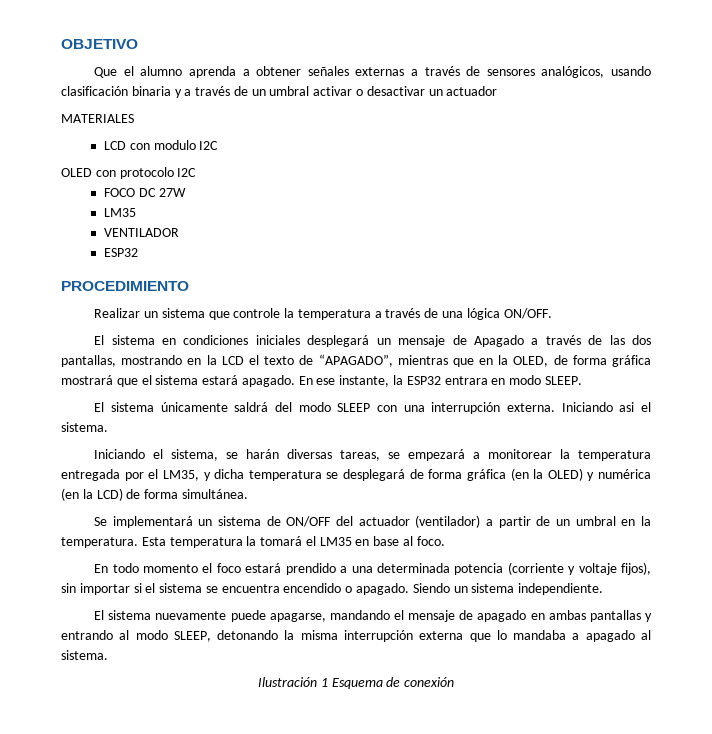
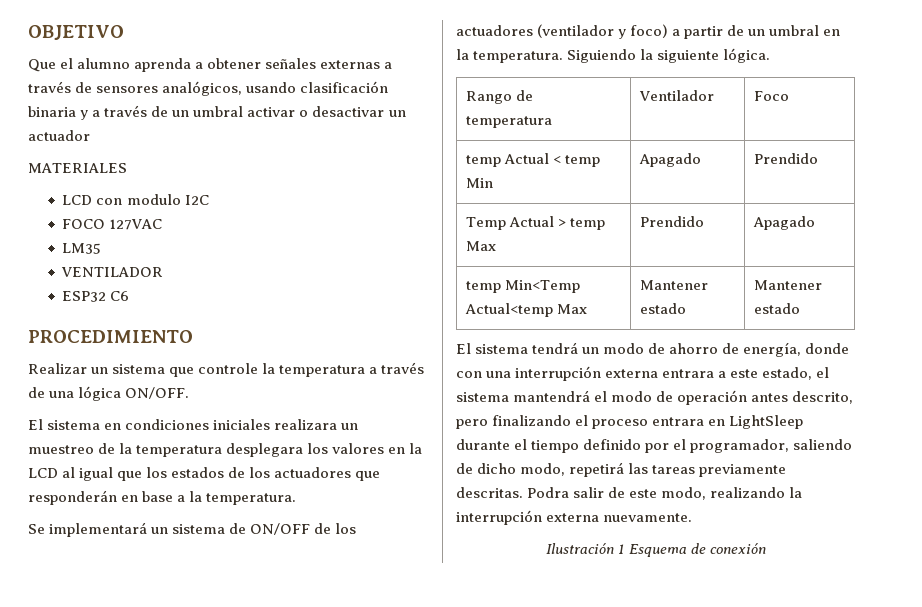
[61,167,197,179] // OLED con protocolo I2C -> (209, 200) none
[138,188,186,197] DC 27W -> [109,219,163,230] 127VAC
(139, 252) none -> [110,291,130,301] C6
[307,335,651,347] [61,354,651,367] [61,375,582,387] [94,402,651,414] [61,422,108,432] [94,449,652,461] [61,468,651,481] [61,488,248,501] desplegará un mensaje de Apagado a través de las dos pantallas, mostrando en la LCD el texto de “APAGADO”, mientras que en la OLED, de forma gráfica mostrará que el sistema estará apagado. En ese instante, la ESP32 entrara en modo SLEEP. // El sistema únicamente saldrá del modo SLEEP con una interrupción externa. Iniciando asi el sistema. // Iniciando el sistema, se harán diversas tareas, se empezará a monitorear la temperatura entregada por el LM35, y dicha temperatura se desplegará de forma gráfica (en la OLED) y numérica (en la LCD) de forma simultánea. -> [274,419,359,430] [28,443,423,457] [28,467,381,481] [28,490,297,505] realizara un muestreo de la temperatura desplegara los valores en la LCD al igual que los estados de los actuadores que responderán en base a la temperatura.
[336,515,481,528] del actuador (ventilador) -> [314,523,357,534] [456,24,669,39] de los actuadores (ventilador y foco)
[141,536,445,548] [94,562,651,575] [61,583,604,595] [94,610,653,622] [61,630,651,642] [61,650,108,660] Esta temperatura la tomará el LM35 en base al foco. // En todo momento el foco estará prendido a una determinada potencia (corriente y voltaje fijos), sin importar si el sistema se encuentra encendido o apagado. Siendo un sistema independiente. // El sistema nuevamente puede apagarse, mandando el mensaje de apagado en ambas pantallas y entrando al modo SLEEP, detonando la misma interrupción externa que lo mandaba a apagado al sistema. -> [567,48,771,63] [465,90,533,104] [465,116,552,128] [638,90,714,101] [753,91,789,101] [465,153,600,167] [465,178,493,188] [638,153,701,167] [753,153,818,164] [465,216,605,230] [465,241,496,251] [639,216,704,227] [752,216,815,230] [465,280,580,293] [464,303,587,317] [639,280,708,290] [639,303,686,314] [753,280,822,290] [753,303,800,314] [456,342,850,357] [456,366,830,381] [456,390,854,405] [456,415,804,429] [456,439,853,453] [456,462,787,477] [456,487,803,500] [456,510,693,525] Siguiendo la siguiente lógica. // Rango de temperatura | Ventilador | Foco // temp Actual < temp Min | Apagado | Prendido // Temp Actual > temp Max | Prendido | Apagado // temp Min<Temp Actual<temp Max | Mantener estado | Mantener estado // El sistema tendrá un modo de ahorro de energía, donde con una interrupción externa entrara a este estado, el sistema mantendrá el modo de operación antes descrito, pero finalizando el proceso entrara en LightSleep durante el tiempo definido por el programador, saliendo de dicho modo, repetirá las tareas previamente descritas. Podra salir de este modo, realizando la interrupción externa nuevamente.

